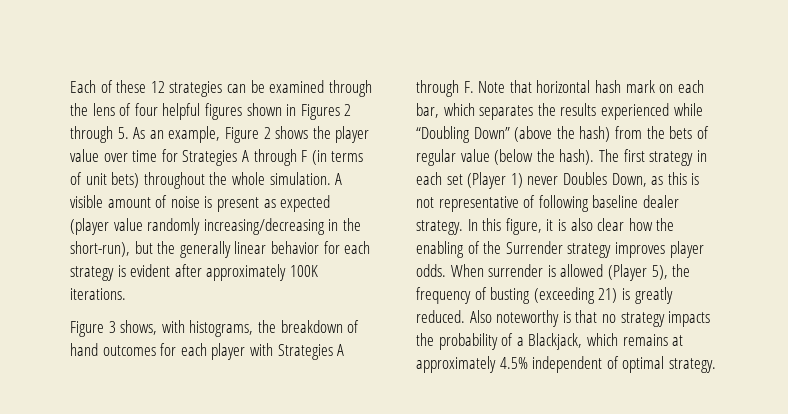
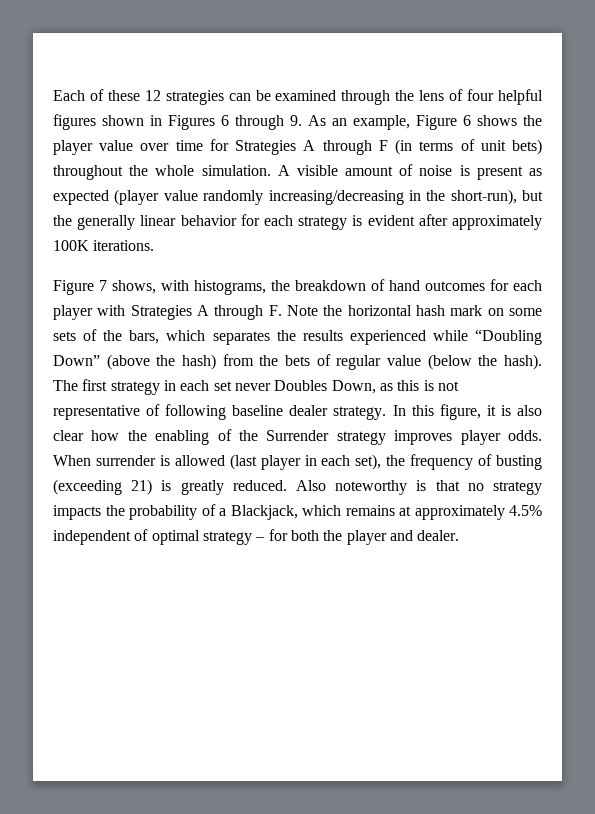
[344,104,352,116] [70,126,129,143] 2 through 5. -> [221,115,302,130] 6 through 9.
[263,127,271,139] 2 -> [463,115,471,126] 6
[108,321,116,333] 3 -> [99,280,107,291] 7
[509,80,532,93] that -> [323,305,343,316] the
[677,80,704,93] [416,103,439,118] each bar, -> [508,308,542,316] [53,329,160,344] some sets of the bars,
[467,172,523,189] (Player 1) -> (232, 386) none
[607,264,668,281] (Player 5), -> [229,454,382,470] (last player in each set),
[668,358,716,373] strategy. -> [202,529,460,545] strategy – for both the player and dealer.

